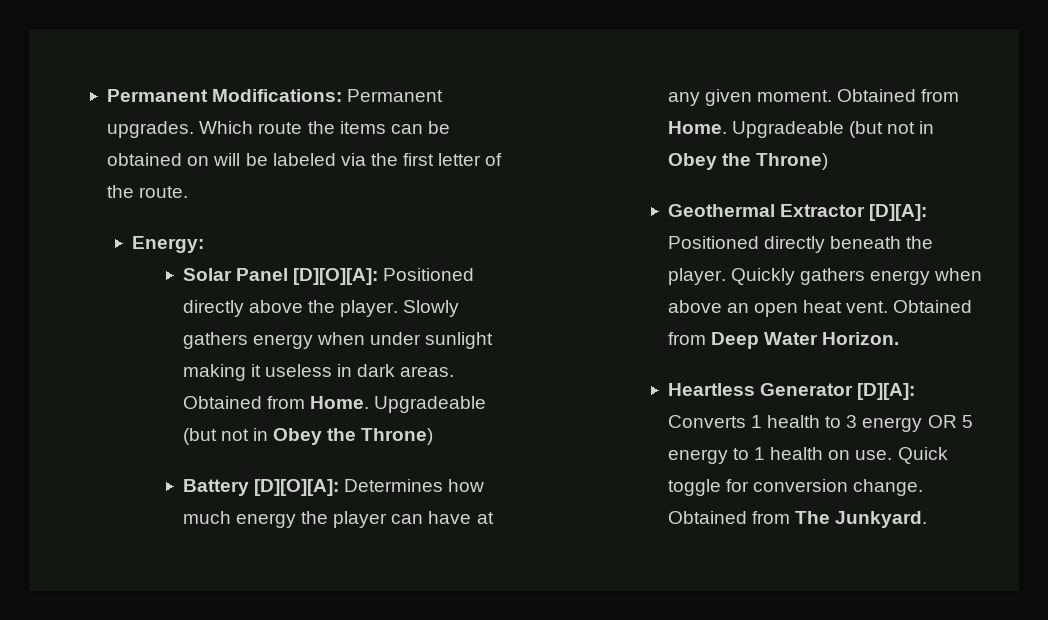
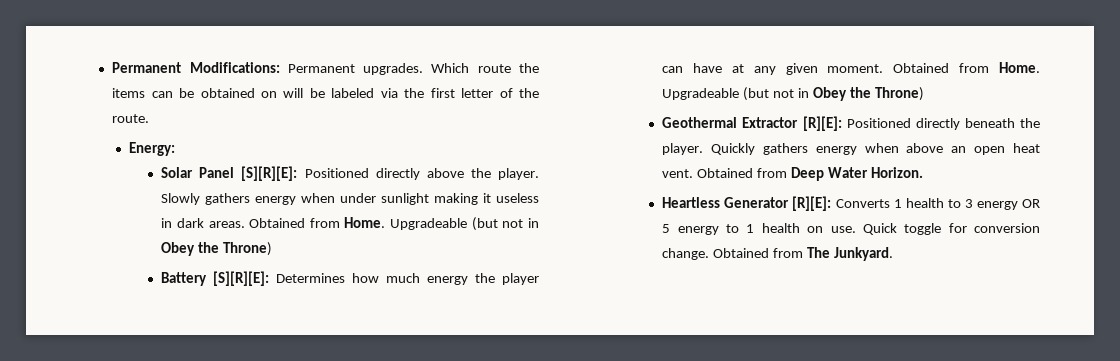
[293,268,379,285] [D][O][A]: -> [241,166,298,181] [S][R][E]:
[253,479,339,496] [D][O][A]: -> [213,271,270,286] [S][R][E]:
[869,204,928,221] [D][A]: -> [802,116,842,131] [R][E]:
[857,383,916,400] [D][A]: -> [792,196,832,211] [R][E]:

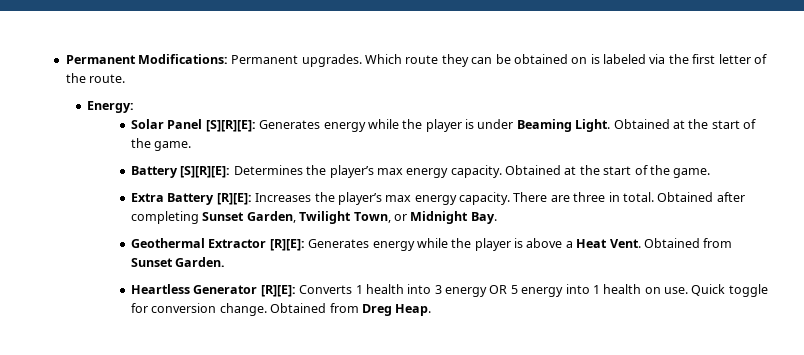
[518,63,539,73] [112,88,146,98] the items -> [441,54,469,67] they
[283,88,325,98] will be -> [590,54,600,64] is
[304,168,540,180] [161,193,540,205] [161,217,540,231] [161,242,273,256] [161,271,539,286] [662,62,1040,75] [662,87,924,101] [662,116,1040,131] [662,143,1041,155] [662,167,923,181] Positioned directly above the player. Slowly gathers energy when under sunlight making it useless in dark areas. Obtained from Home. Upgradeable (but not in Obey the Throne) // Battery [S][R][E]: Determines how much energy the player can have at any given moment. Obtained from Home. Upgradeable (but not in Obey the Throne) // Geothermal Extractor [R][E]: Positioned directly beneath the player. Quickly gathers energy when above an open heat vent. Obtained from Deep Water Horizon. -> [259,119,756,132] [130,138,192,151] [130,165,711,178] [130,192,745,205] [130,211,497,224] [130,238,733,251] [130,257,226,267] Generates energy while the player is under Beaming Light. Obtained at the start of the game. // Battery [S][R][E]: Determines the player’s max energy capacity. Obtained at the start of the game. // Extra Battery [R][E]: Increases the player’s max energy capacity. There are three in total. Obtained after completing Sunset Garden, Twilight Town, or Midnight Bay. // Geothermal Extractor [R][E]: Generates energy while the player is above a Heat Vent. Obtained from Sunset Garden.
[947,199,961,208] to -> [407,284,432,294] into
[726,224,740,233] to -> [565,284,590,294] into
[807,247,893,261] The Junkyard. -> [361,304,432,316] Dreg Heap.

